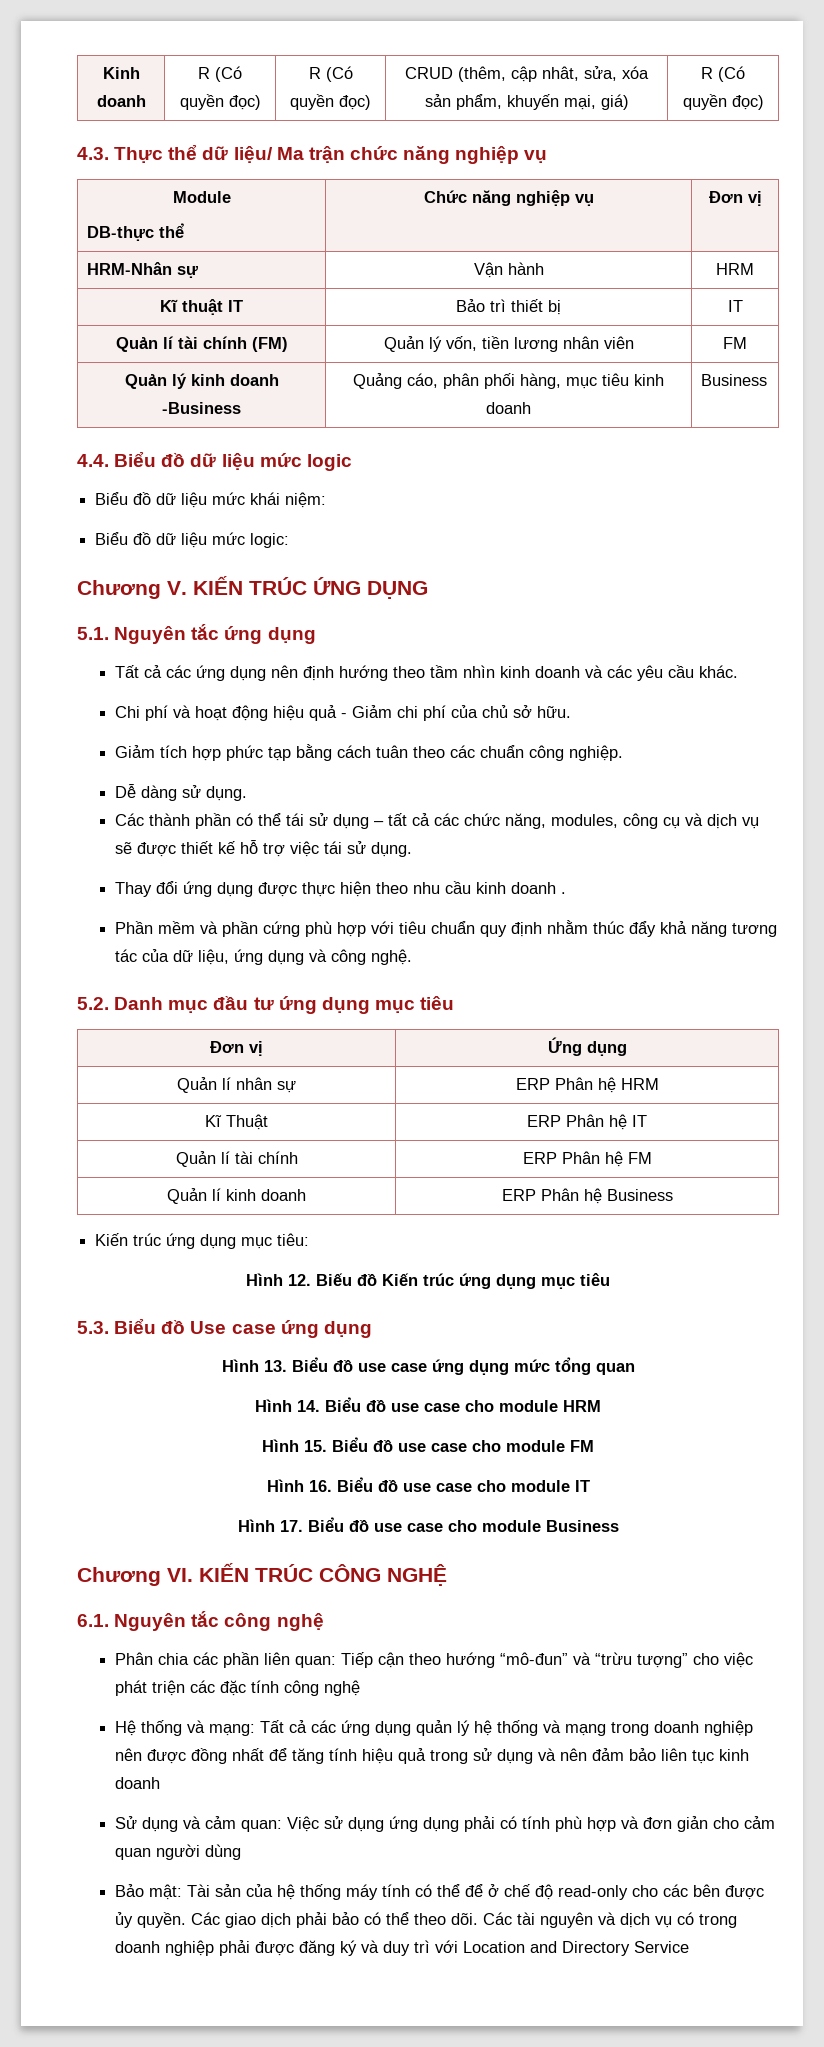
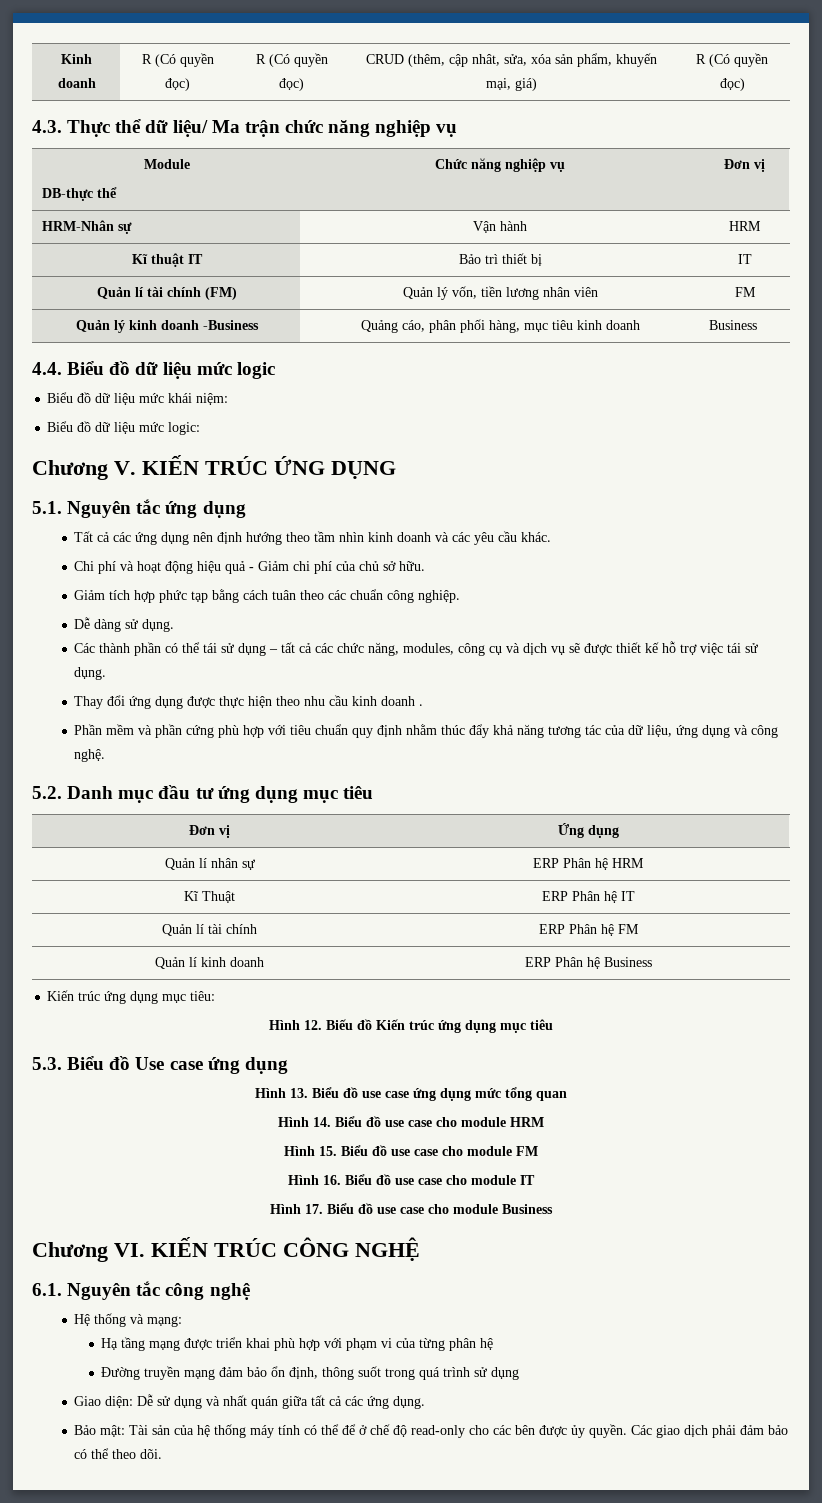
[115,1652,754,1668] [115,1680,361,1696] [115,1720,754,1736] [115,1748,750,1764] [115,1777,161,1789] [115,1816,776,1832] [115,1844,242,1860] Phân chia các phần liên quan: Tiếp cận theo hướng “mô-đun” và “trừu tượng” cho việc phát triện các đặc tính công nghệ // Hệ thống và mạng: Tất cả các ứng dụng quản lý hệ thống và mạng trong doanh nghiệp nên được đồng nhất để tăng tính hiệu quả trong sử dụng và nên đảm bảo liên tục kinh doanh // Sử dụng và cảm quan: Việc sử dụng ứng dụng phải có tính phù hợp và đơn giản cho cảm quan người dùng -> [74,1313,183,1327] [101,1337,494,1351] [101,1366,520,1380] [74,1394,426,1409] Hệ thống và mạng: // Hạ tầng mạng được triển khai phù hợp với phạm vi của từng phân hệ // Đường truyền mạng đảm bảo ổn định, thông suốt trong quá trình sử dụng // Giao diện: Dễ sử dụng và nhất quán giữa tất cả các ứng dụng.
(328, 1920) none -> [740,1425,765,1435] đảm
[483,1912,738,1928] [115,1940,690,1956] Các tài nguyên và dịch vụ có trong doanh nghiệp phải được đăng ký và duy trì với Location and Directory Service -> (163, 1454) none

